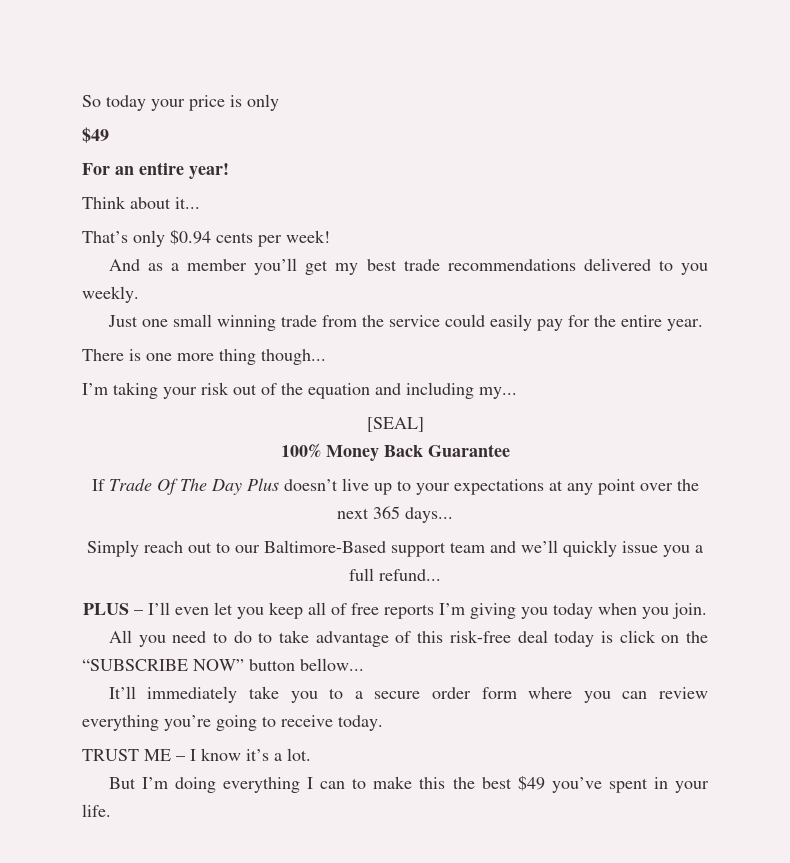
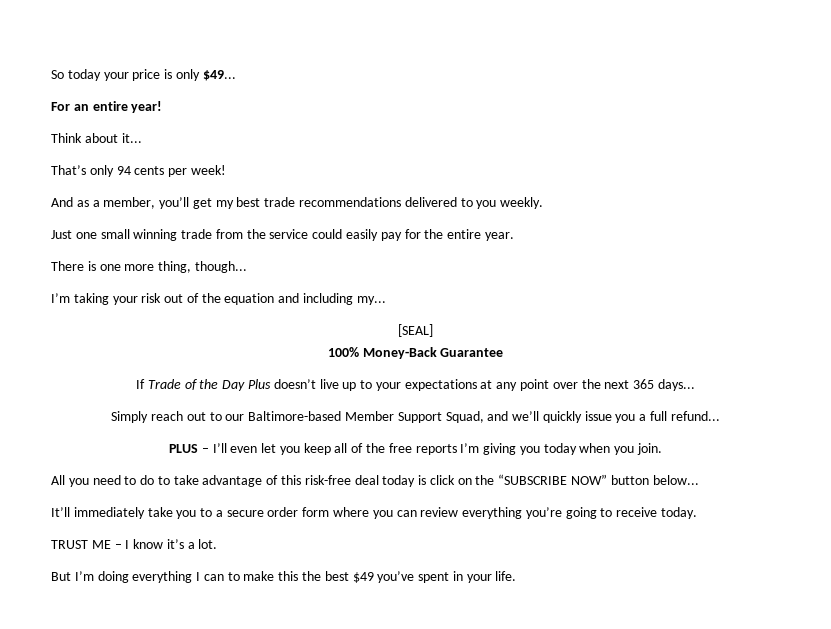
[82,127,109,143] // $49 -> [202,70,236,81] $49...
[170,229,211,245] $0.94 -> [116,166,131,175] 94
[187,259,248,271] member -> [103,197,156,209] member,
[219,349,256,365] thing -> [158,261,192,273] thing,
[325,445,423,461] Money Back -> [362,347,437,359] Money-Back
[156,478,207,495] Of The -> [184,379,219,390] of the
[264,540,485,557] Baltimore-Based support team -> [248,411,484,423] Baltimore-based Member Support Squad,
(347, 609) none -> [365,443,385,453] the
[300,658,364,671] bellow... -> [652,475,699,485] below...

